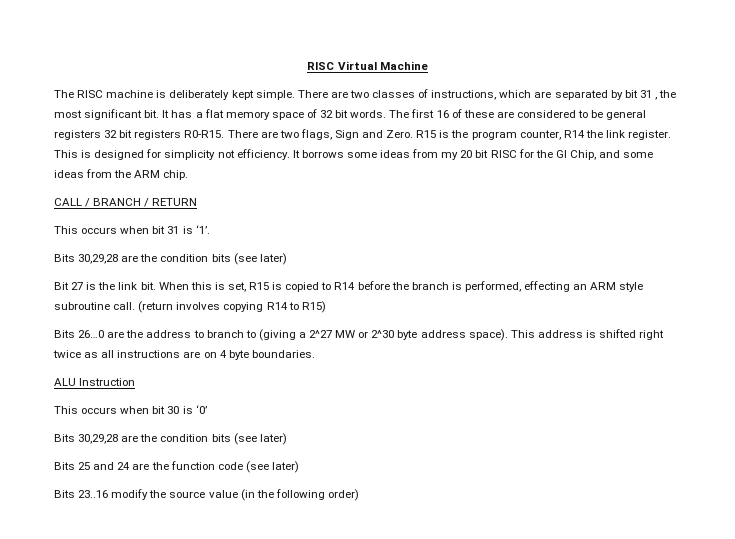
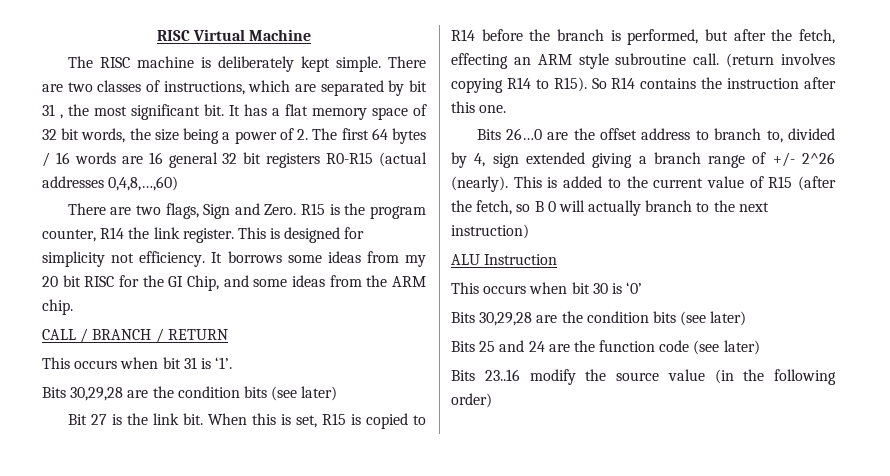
[350,109,647,120] [54,130,225,140] words. The first 16 of these are considered to be general registers 32 bit registers R0-R15. -> [81,128,426,144] [42,152,427,168] [42,176,179,191] words, the size being a power of 2. The first 64 bytes / 16 words are 16 general 32 bit registers R0-R15 (actual addresses 0,4,8,…,60) //
(521, 286) none -> [705,29,835,44] but after the fetch,
[301,301,326,313] R15) -> [553,77,836,92] [451,101,507,113] R15). So R14 contains the instruction after this one.
(144, 334) none -> [600,128,638,140] offset
[245,329,665,341] [53,350,315,360] to (giving a 2^27 MW or 2^30 byte address space). This address is shifted right twice as all instructions are on 4 byte boundaries. -> [766,128,835,143] [451,152,835,168] [451,176,836,192] [451,200,769,216] [451,224,529,239] to, divided by 4, sign extended giving a branch range of +/- 2^26 (nearly). This is added to the current value of R15 (after the fetch, so B 0 will actually branch to the next instruction)

